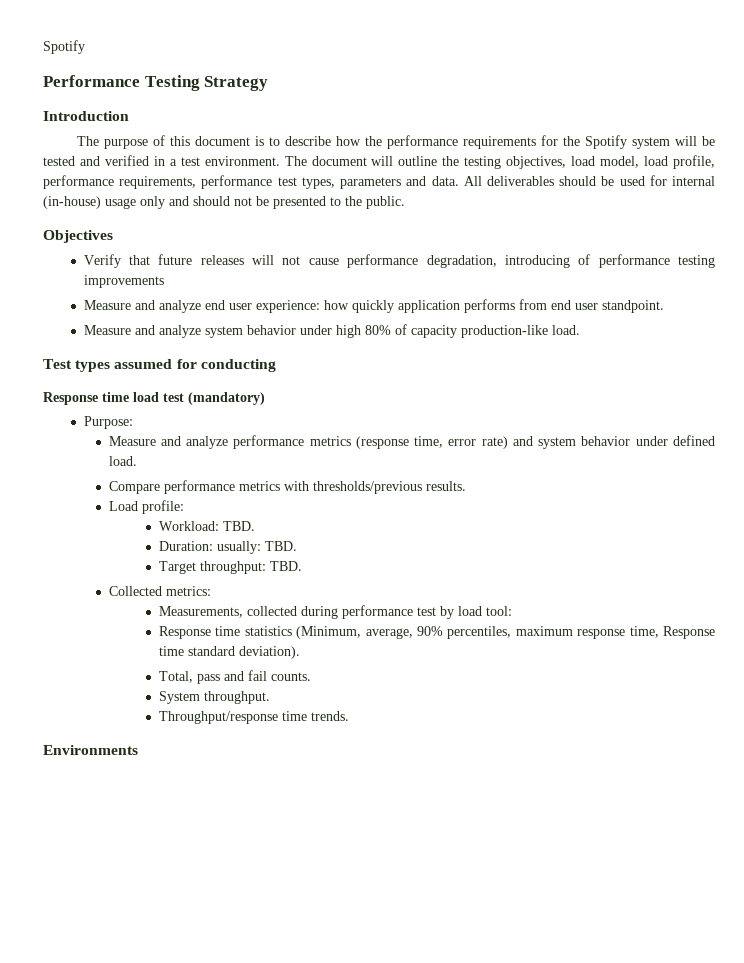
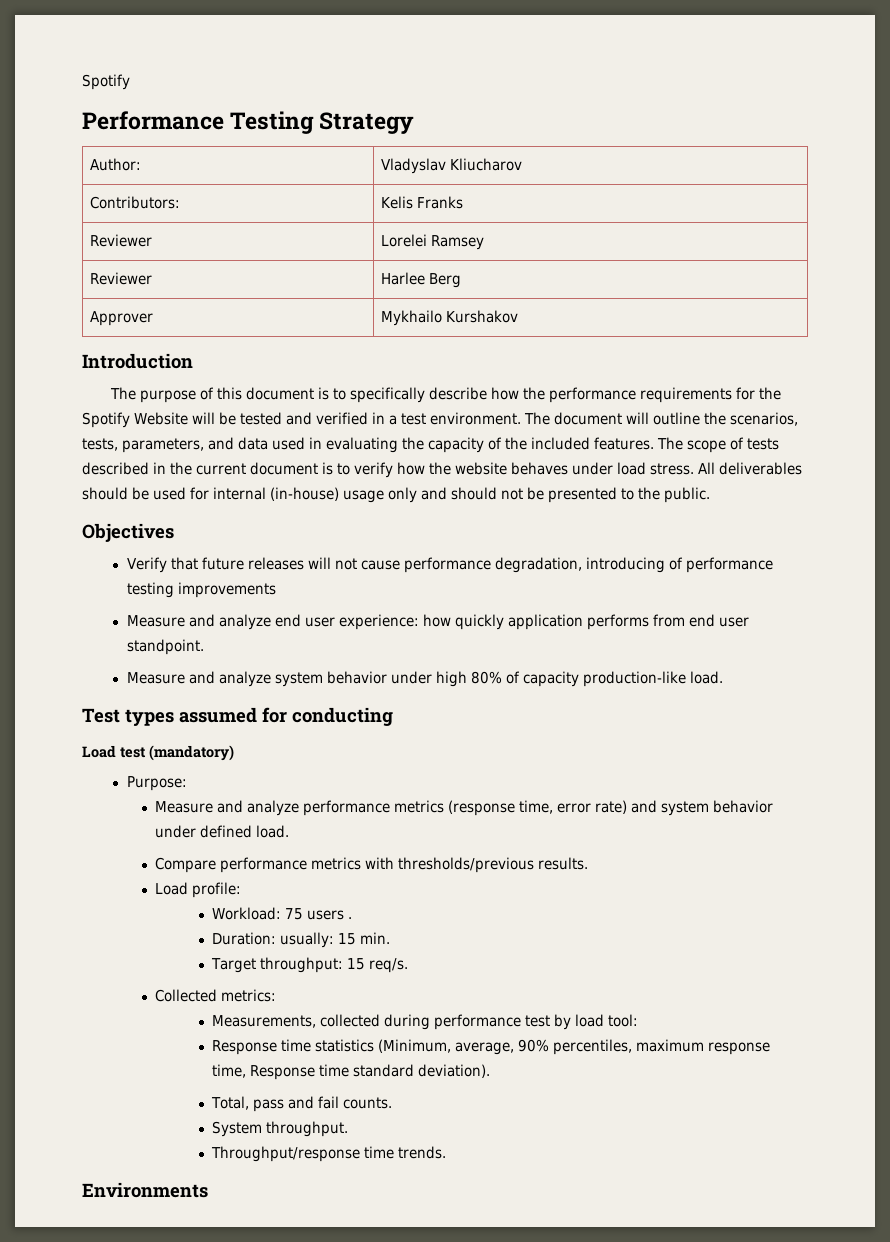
(269, 83) none -> [89,158,141,171] [380,158,522,174] [89,196,180,209] [380,196,463,209] [89,234,152,247] [380,234,484,250] [89,272,152,285] [380,272,461,288] [89,311,153,326] [380,310,518,326] // Author: | Vladyslav Kliucharov // Contributors: | Kelis Franks // Reviewer | Lorelei Ramsey // Reviewer | Harlee Berg // Approver | Mykhailo Kurshakov
(280, 141) none -> [349,387,425,403] specifically
[631,137,670,149] system -> [134,412,188,425] Website
[464,155,716,169] [43,175,459,189] testing objectives, load model, load profile, performance requirements, performance test types, parameters and data. -> [730,412,798,426] [82,437,779,453] [82,462,694,478] scenarios, tests, parameters, and data used in evaluating the capacity of the included features. The scope of tests described in the current document is to verify how the website behaves under load stress.
[43,392,159,405] Response time load -> [82,745,116,758] Load
[222,521,255,531] TBD. -> [285,908,353,920] 75 users .
[264,541,297,551] TBD. -> [338,932,391,945] 15 min.
[269,561,302,571] TBD. -> [347,958,409,973] 15 req/s.

